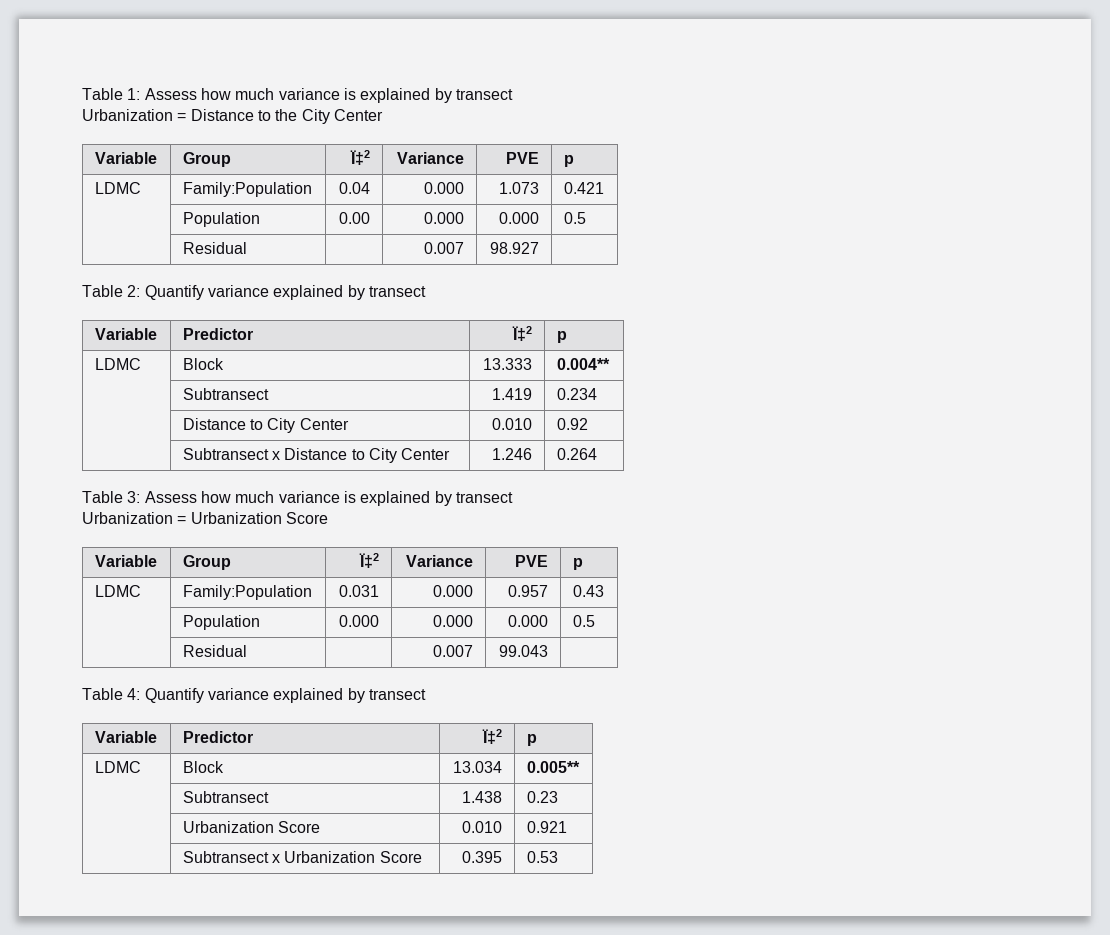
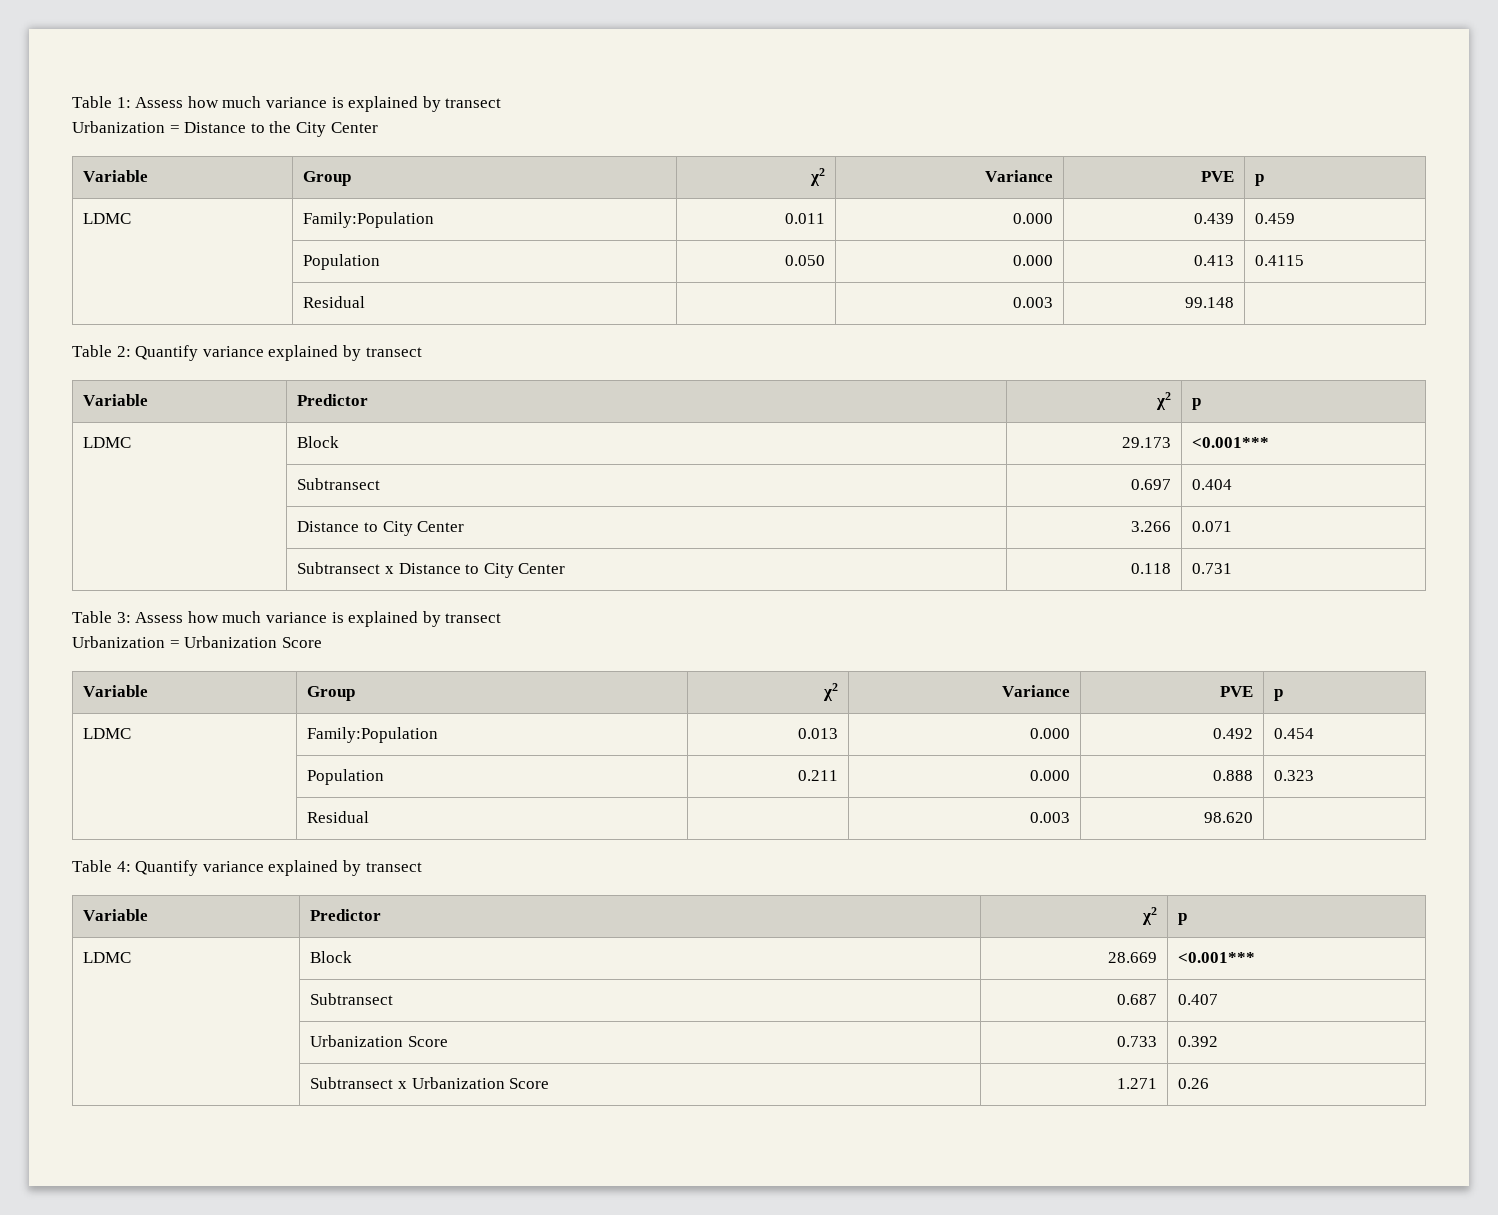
[350,150,371,165] [397,152,465,164] [506,152,540,164] [563,155,574,167] [94,182,141,194] [182,182,312,197] [339,182,371,194] [424,182,465,194] [499,182,540,194] [563,182,604,194] [182,212,260,227] [339,212,371,224] [424,212,465,224] [499,212,540,224] [563,212,586,224] [182,242,247,254] [424,242,465,254] [490,242,540,254] Ï‡2 | Variance | PVE | p // LDMC | Family:Population | 0.04 | 0.000 | 1.073 | 0.421 // | Population | 0.00 | 0.000 | 0.000 | 0.5 // | Residual | | 0.007 | 98.927 -> [809,168,825,186] [984,170,1053,182] [1200,171,1234,182] [1255,174,1265,186] [83,213,132,224] [303,212,435,228] [784,213,825,224] [1012,213,1053,224] [1193,213,1234,224] [1255,213,1296,224] [303,254,381,270] [784,255,825,266] [1012,255,1053,266] [1193,255,1234,266] [1255,255,1305,266] [303,296,366,308] [1012,297,1053,308] [1184,297,1234,308] χ2 | Variance | PVE | p // LDMC | Family:Population | 0.011 | 0.000 | 0.439 | 0.459 // | Population | 0.050 | 0.000 | 0.413 | 0.4115 // | Residual | | 0.003 | 99.148
[512,326,533,341] [556,331,567,343] [94,358,141,370] [182,358,224,370] [483,358,533,370] [556,358,610,370] [182,388,269,400] [492,388,533,400] [556,388,597,400] [182,418,349,433] [492,418,533,430] [556,418,588,430] Ï‡2 | p // LDMC | Block | 13.333 | 0.004** // | Subtransect | 1.419 | 0.234 // | Distance to City Center | 0.010 | 0.92 -> [1155,392,1171,410] [1192,398,1202,410] [83,437,132,448] [297,436,340,448] [1121,437,1171,448] [1192,437,1270,448] [297,478,381,490] [1130,479,1171,490] [1192,479,1233,490] [297,521,465,536] [1130,521,1171,532] [1192,521,1233,532] χ2 | p // LDMC | Block | 29.173 | <0.001*** // | Subtransect | 0.697 | 0.404 // | Distance to City Center | 3.266 | 0.071
[492,448,533,460] [556,448,597,460] 1.246 | 0.264 -> [1130,563,1171,574] [1192,563,1233,574] 0.118 | 0.731
[359,553,380,568] [406,555,474,567] [515,555,549,567] [572,558,583,570] [94,585,141,597] [182,585,312,600] [339,585,380,597] [433,585,474,597] [508,585,549,597] [572,585,604,597] [182,615,260,630] [339,615,380,627] [433,615,474,627] [508,615,549,627] [572,615,595,627] [182,645,247,657] [433,645,474,657] [499,645,549,657] Ï‡2 | Variance | PVE | p // LDMC | Family:Population | 0.031 | 0.000 | 0.957 | 0.43 // | Population | 0.000 | 0.000 | 0.000 | 0.5 // | Residual | | 0.007 | 99.043 -> [822,683,838,701] [1001,685,1070,697] [1219,686,1253,697] [1274,689,1284,701] [83,728,132,739] [307,727,439,743] [797,728,838,739] [1029,728,1070,739] [1212,728,1253,739] [1274,728,1315,739] [307,769,385,785] [797,770,838,781] [1029,770,1070,781] [1212,770,1253,781] [1274,770,1315,781] [307,811,370,823] [1029,812,1070,823] [1203,812,1253,823] χ2 | Variance | PVE | p // LDMC | Family:Population | 0.013 | 0.000 | 0.492 | 0.454 // | Population | 0.211 | 0.000 | 0.888 | 0.323 // | Residual | | 0.003 | 98.620
[482,729,503,744] [526,734,537,746] [94,761,141,773] [182,761,224,773] [453,761,503,773] [526,761,580,773] [182,791,269,803] [462,791,503,803] [526,791,558,803] [182,821,320,833] [462,821,503,833] [526,821,567,833] Ï‡2 | p // LDMC | Block | 13.034 | 0.005** // | Subtransect | 1.438 | 0.23 // | Urbanization Score | 0.010 | 0.921 -> [1141,907,1157,925] [1178,913,1188,925] [83,952,132,963] [310,951,353,963] [1107,952,1157,963] [1178,952,1256,963] [310,993,394,1005] [1116,994,1157,1005] [1178,994,1219,1005] [310,1035,449,1047] [1116,1036,1157,1047] [1178,1036,1219,1047] χ2 | p // LDMC | Block | 28.669 | <0.001*** // | Subtransect | 0.687 | 0.407 // | Urbanization Score | 0.733 | 0.392
[462,851,503,863] [526,851,558,863] 0.395 | 0.53 -> [1116,1078,1157,1089] [1178,1078,1210,1089] 1.271 | 0.26

